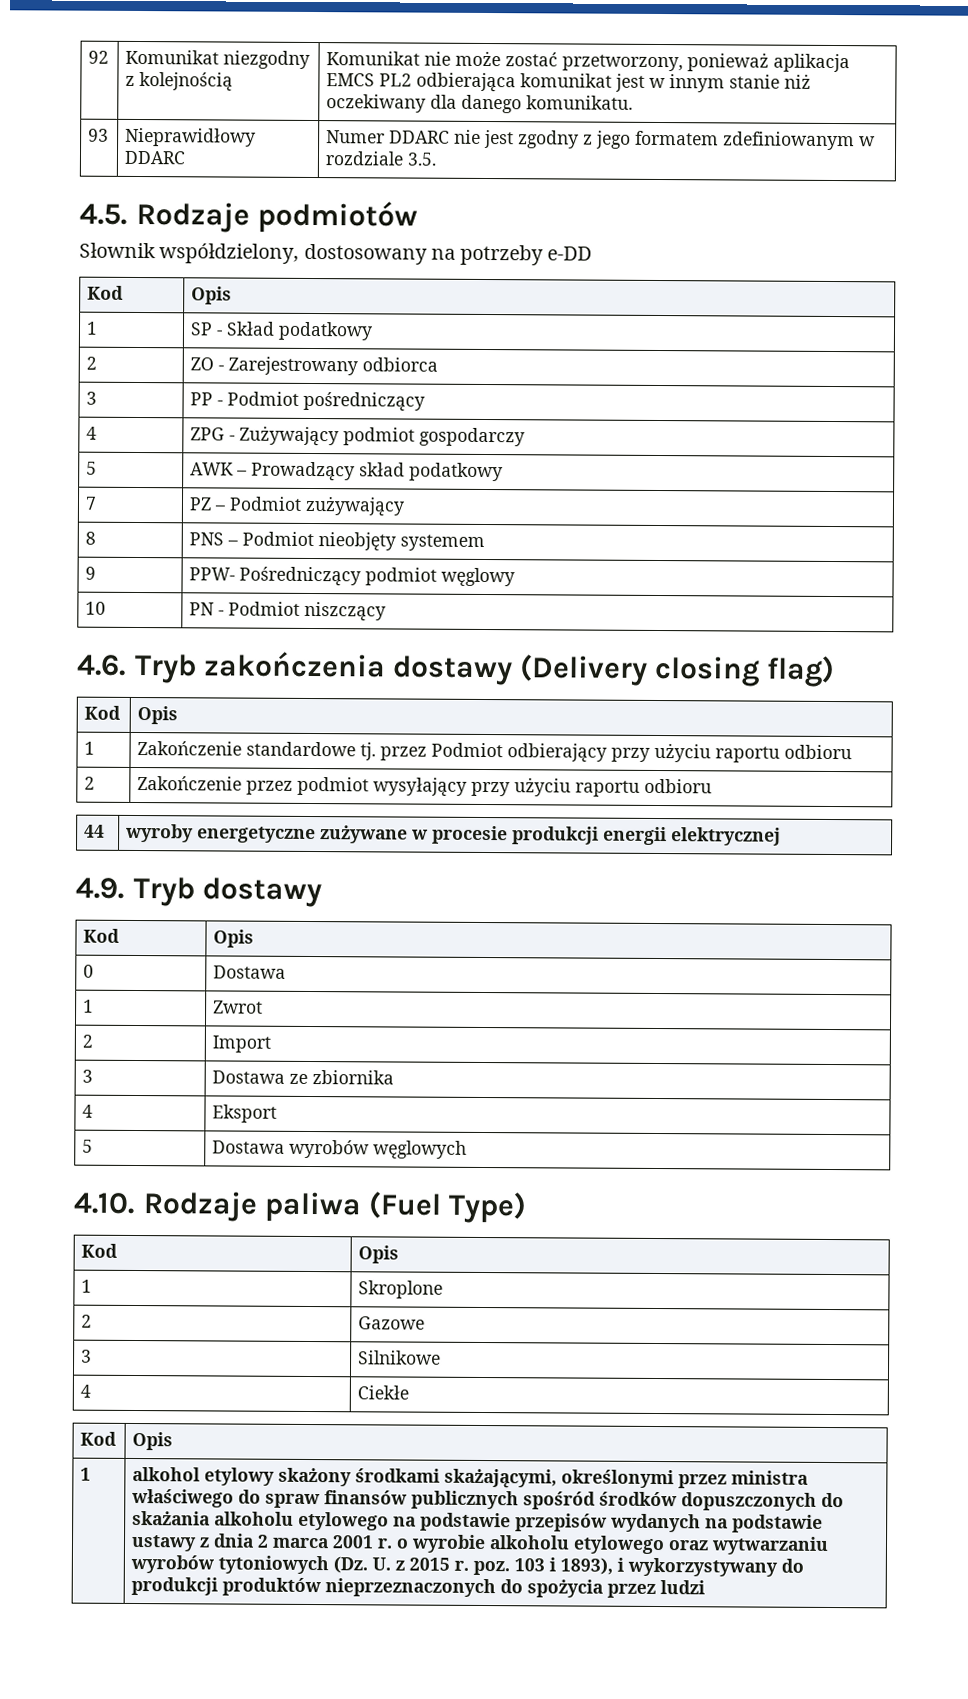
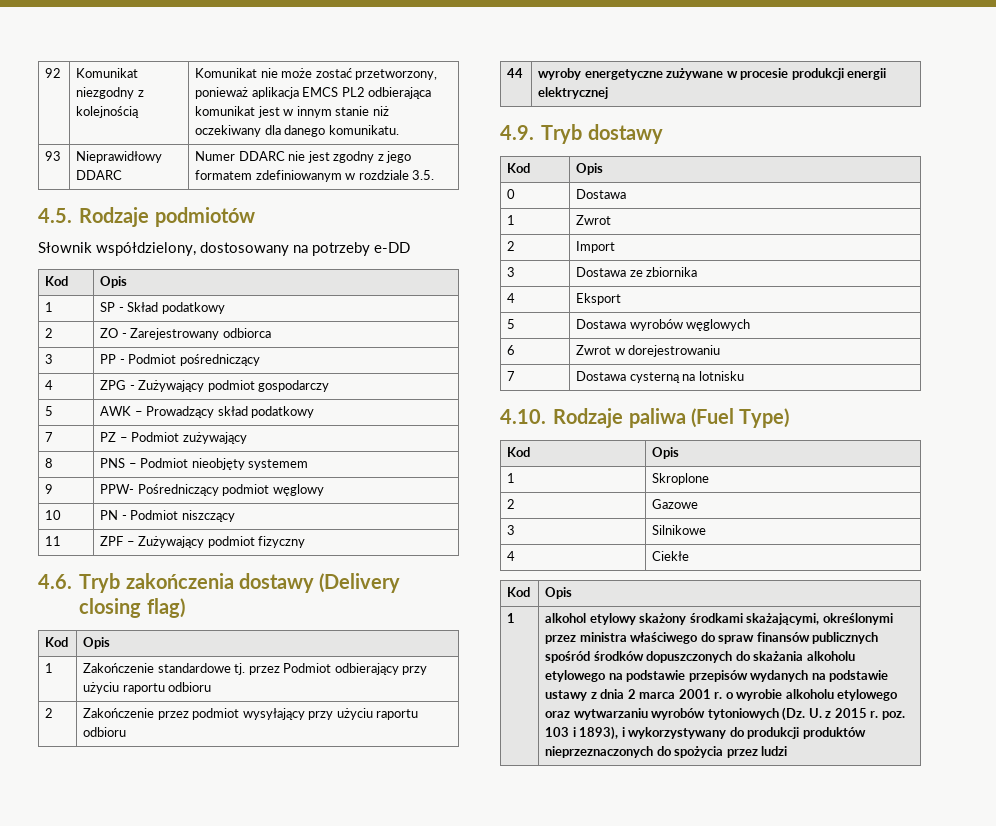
(387, 611) none -> [45,536,62,546] [100,536,306,548] // 11 | ZPF – Zużywający podmiot fizyczny
(468, 1149) none -> [507,345,516,355] [576,345,721,357] [507,371,516,381] [576,371,744,383] // 6 | Zwrot w dorejestrowaniu // 7 | Dostawa cysterną na lotnisku

